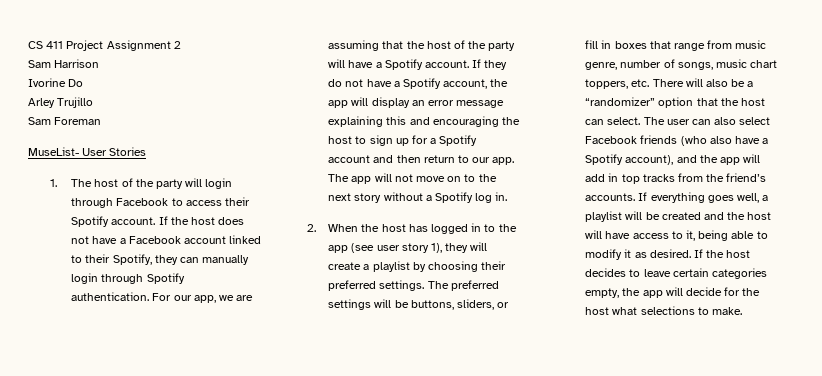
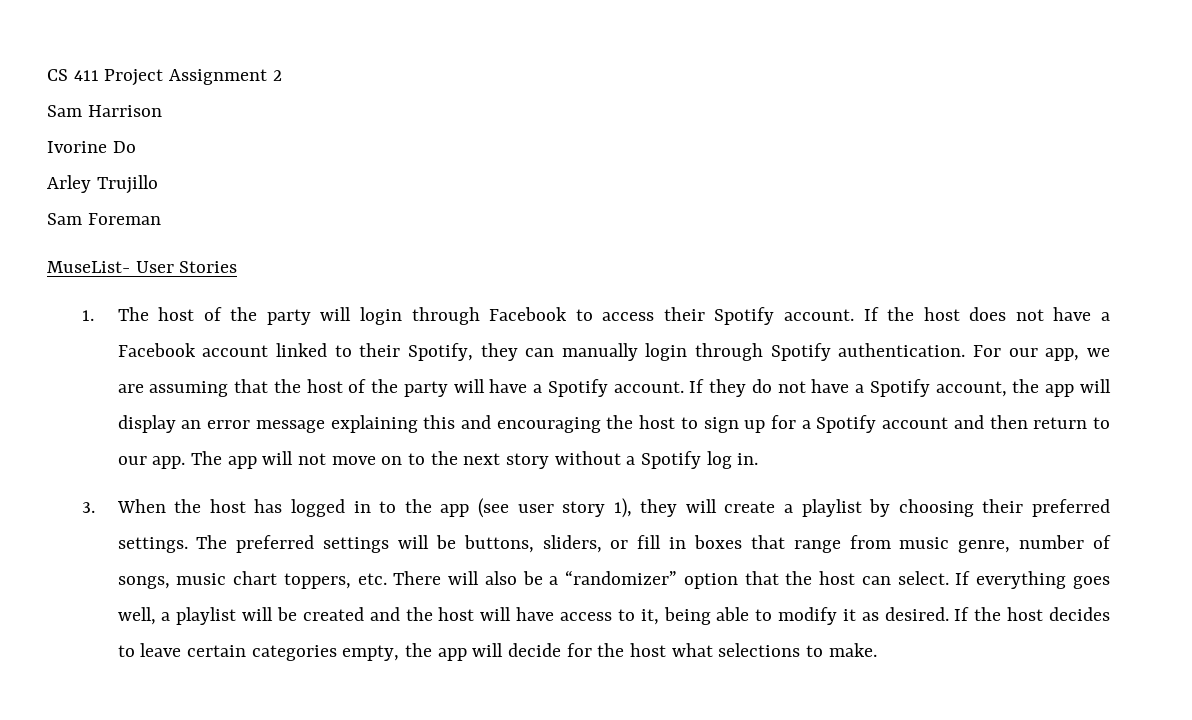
[306,224,316,232] 2. -> [82,502,96,513] 3.
[643,117,771,125] [585,135,769,146] [585,154,761,165] [585,173,767,184] [585,193,636,201] The user can also select Facebook friends (who also have a Spotify account), and the app will add in top tracks from the friend’s accounts. -> (949, 578) none

